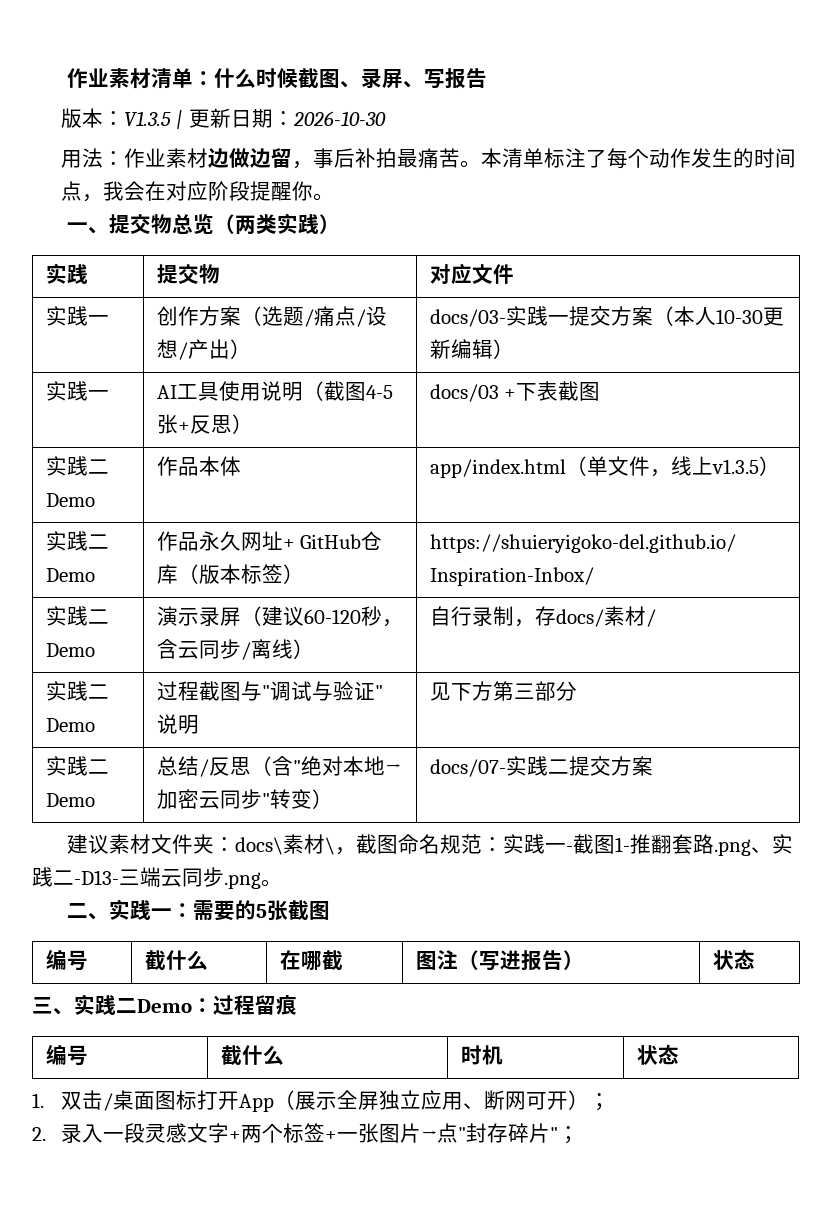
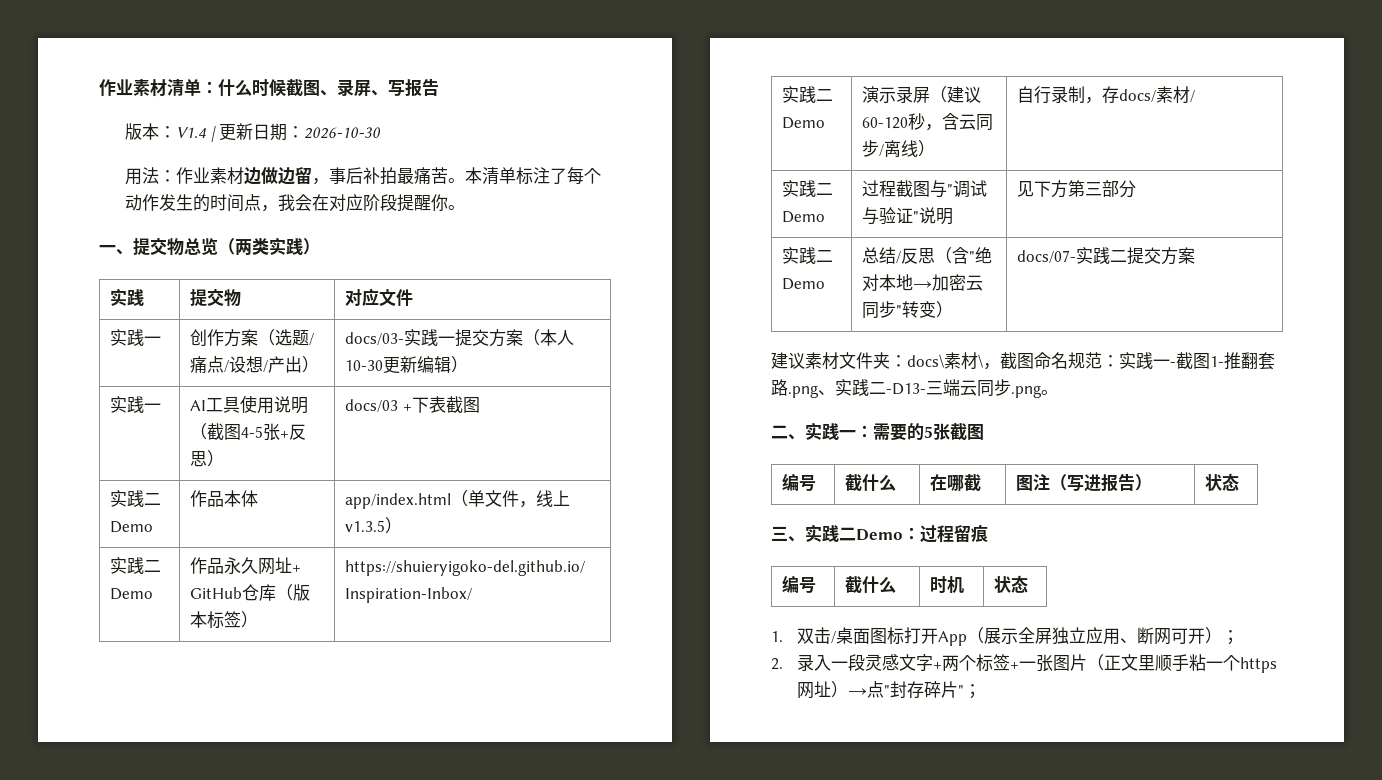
[123,111,171,127] V1.3.5 -> [176,127,207,138] V1.4
(421, 1133) none -> [1087,654,1278,673] [797,681,849,699] （正文里顺手粘一个https网址）

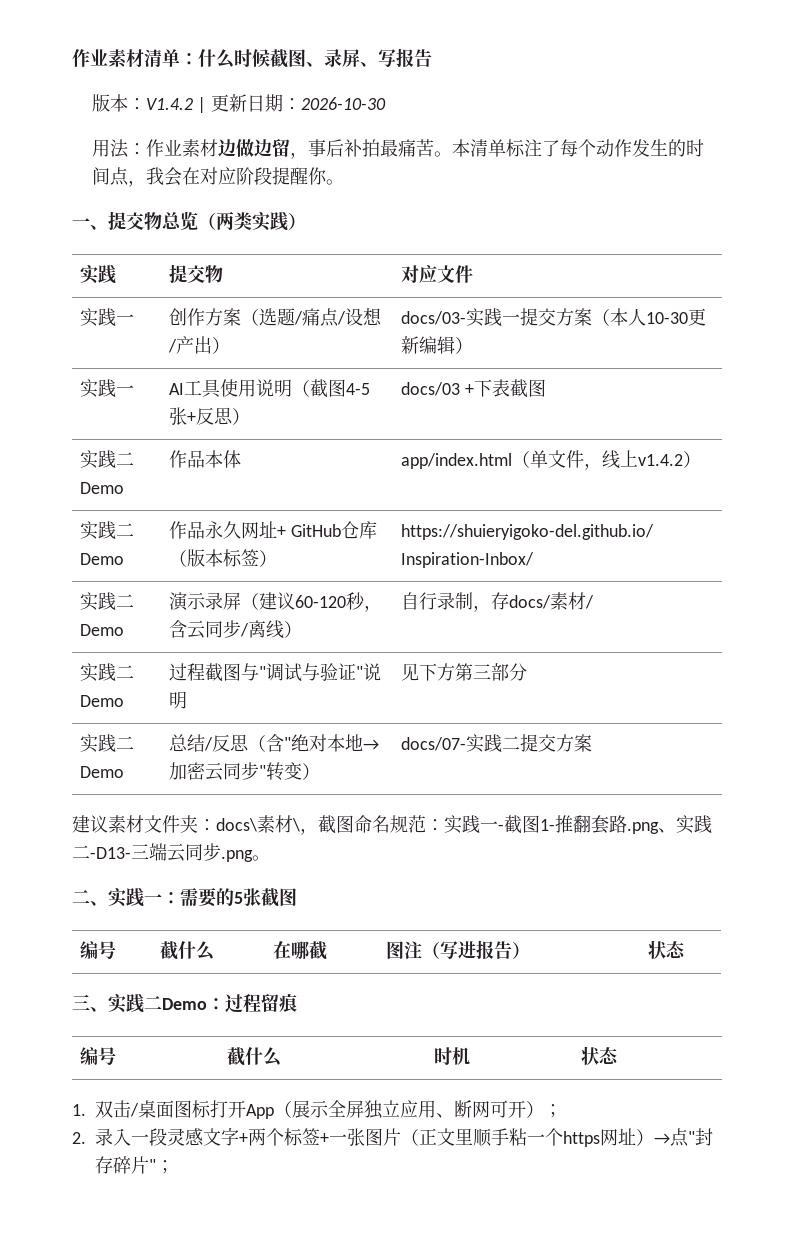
[176,127,207,138] V1.4 -> [146,98,194,110] V1.4.2
[345,520,386,532] v1.3.5 -> [637,454,683,466] v1.4.2

